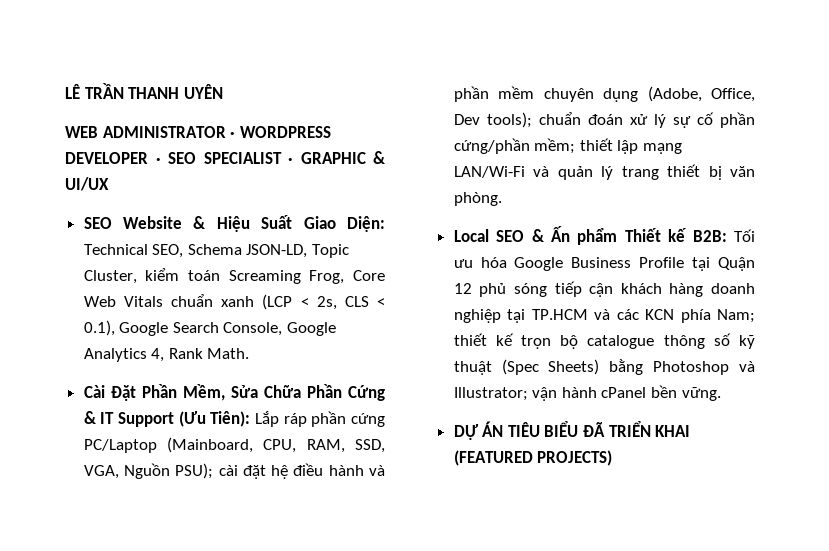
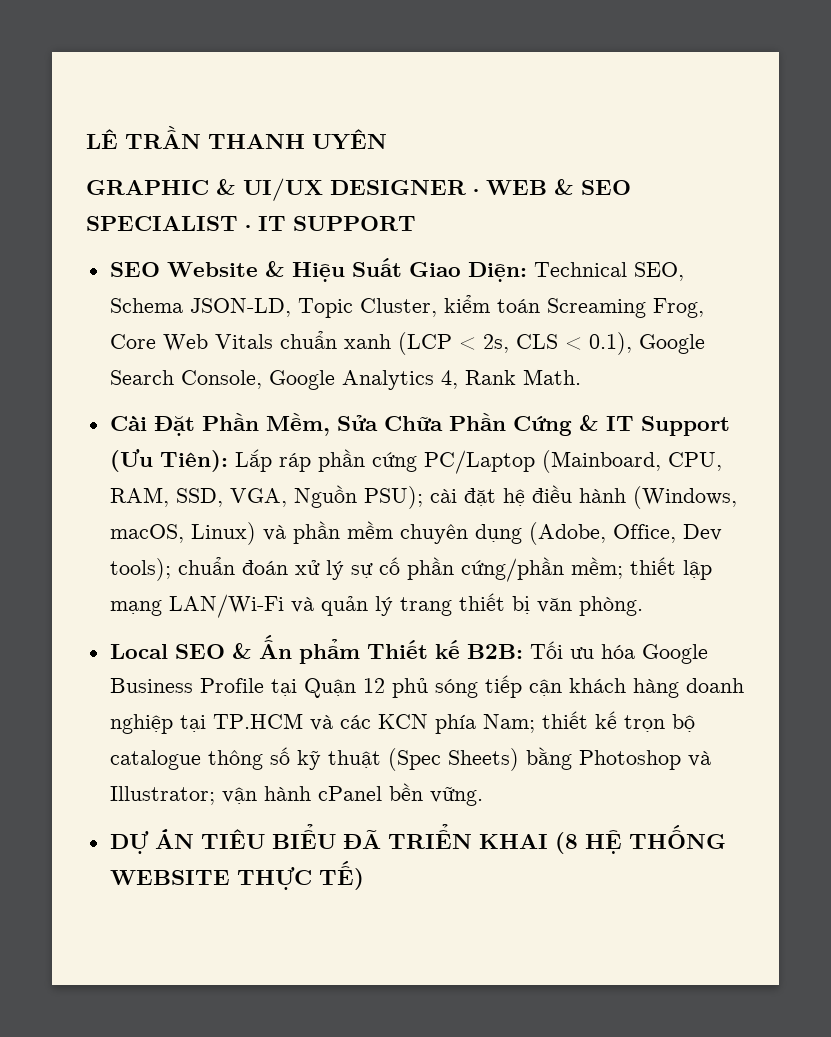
[65,126,331,138] [65,151,386,164] [65,177,109,191] WEB ADMINISTRATOR · WORDPRESS DEVELOPER · SEO SPECIALIST · GRAPHIC & UI/UX -> [86,178,631,201] [86,216,416,231] GRAPHIC & UI/UX DESIGNER · WEB & SEO SPECIALIST · IT SUPPORT
(364, 470) none -> [632,486,737,509] [109,522,256,545] (Windows, macOS, Linux)
[453,450,613,466] (FEATURED PROJECTS) -> [554,824,726,854] [109,860,364,890] (8 HỆ THỐNG WEBSITE THỰC TẾ)

